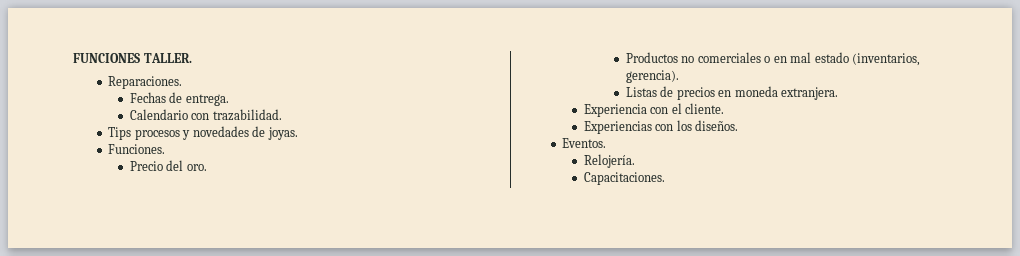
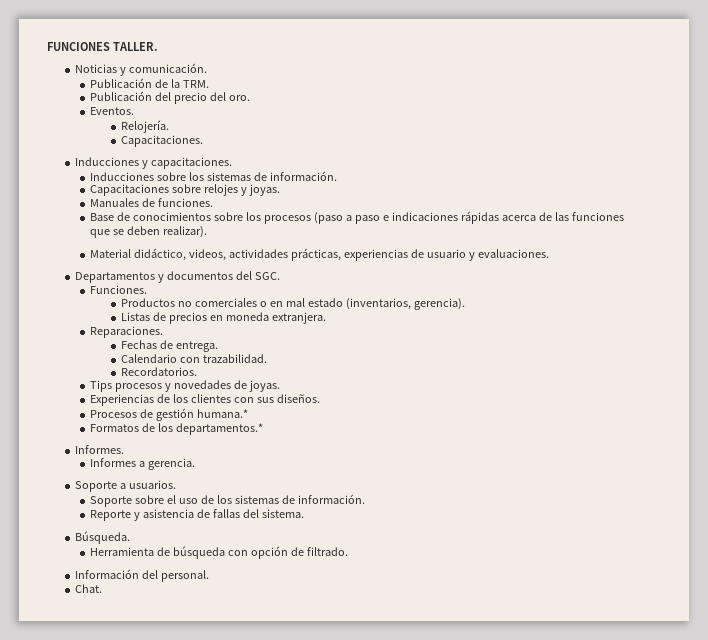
[108,76,183,89] [129,92,229,106] [129,109,282,121] [108,126,298,140] [108,144,166,154] [129,160,207,171] Reparaciones. // Fechas de entrega. // Calendario con trazabilidad. // Tips procesos y novedades de joyas. // Funciones. // Precio del oro. -> [74,63,207,76] [90,78,210,88] [90,91,251,104] [90,107,135,115] [121,120,170,133] [121,135,204,147] [74,157,232,169] [90,171,337,181] [90,184,281,196] [90,198,214,207] [90,211,624,224] [90,226,208,238] [90,248,549,261] [74,271,280,283] [90,285,148,294] Noticias y comunicación. // Publicación de la TRM. // Publicación del precio del oro. // Eventos. // Relojería. // Capacitaciones. // Inducciones y capacitaciones. // Inducciones sobre los sistemas de información. // Capacitaciones sobre relojes y joyas. // Manuales de funciones. // Base de conocimientos sobre los procesos (paso a paso e indicaciones rápidas acerca de las funciones que se deben realizar). // Material didáctico, videos, actividades prácticas, experiencias de usuario y evaluaciones. // Departamentos y documentos del SGC. // Funciones.
[583,103,725,117] [583,120,739,134] [562,138,607,148] [583,154,635,168] [583,172,665,185] Experiencia con el cliente. // Experiencias con los diseños. // Eventos. // Relojería. // Capacitaciones. -> [90,326,164,338] [121,340,219,352] [121,354,268,363] [121,367,198,376] [90,380,280,392] [90,394,320,406] [90,408,249,421] [90,423,264,435] [74,445,124,454] [90,458,196,470] [74,480,176,492] [90,494,365,507] [90,509,304,521] [74,531,130,544] [90,546,348,559] [74,569,209,582] [74,584,102,593] Reparaciones. // Fechas de entrega. // Calendario con trazabilidad. // Recordatorios. // Tips procesos y novedades de joyas. // Experiencias de los clientes con sus diseños. // Procesos de gestión humana.* // Formatos de los departamentos.* // Informes. // Informes a gerencia. // Soporte a usuarios. // Soporte sobre el uso de los sistemas de información. // Reporte y asistencia de fallas del sistema. // Búsqueda. // Herramienta de búsqueda con opción de filtrado. // Información del personal. // Chat.

